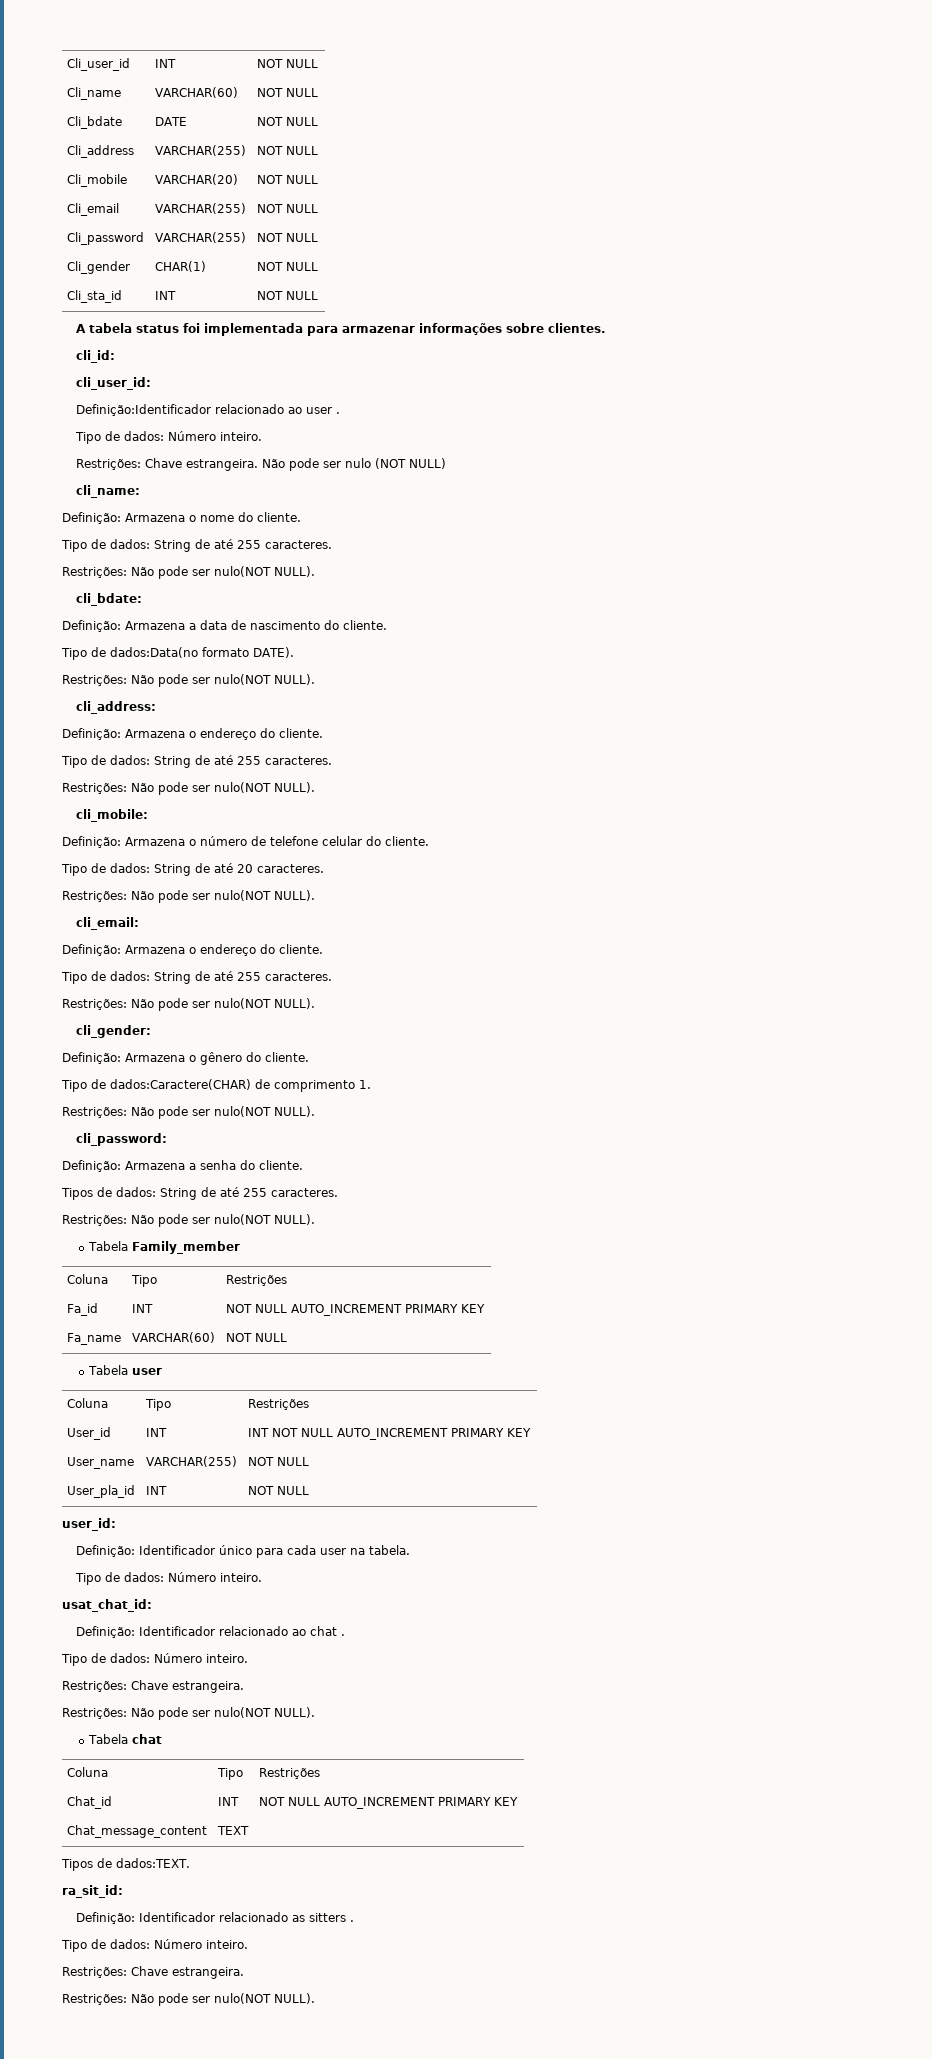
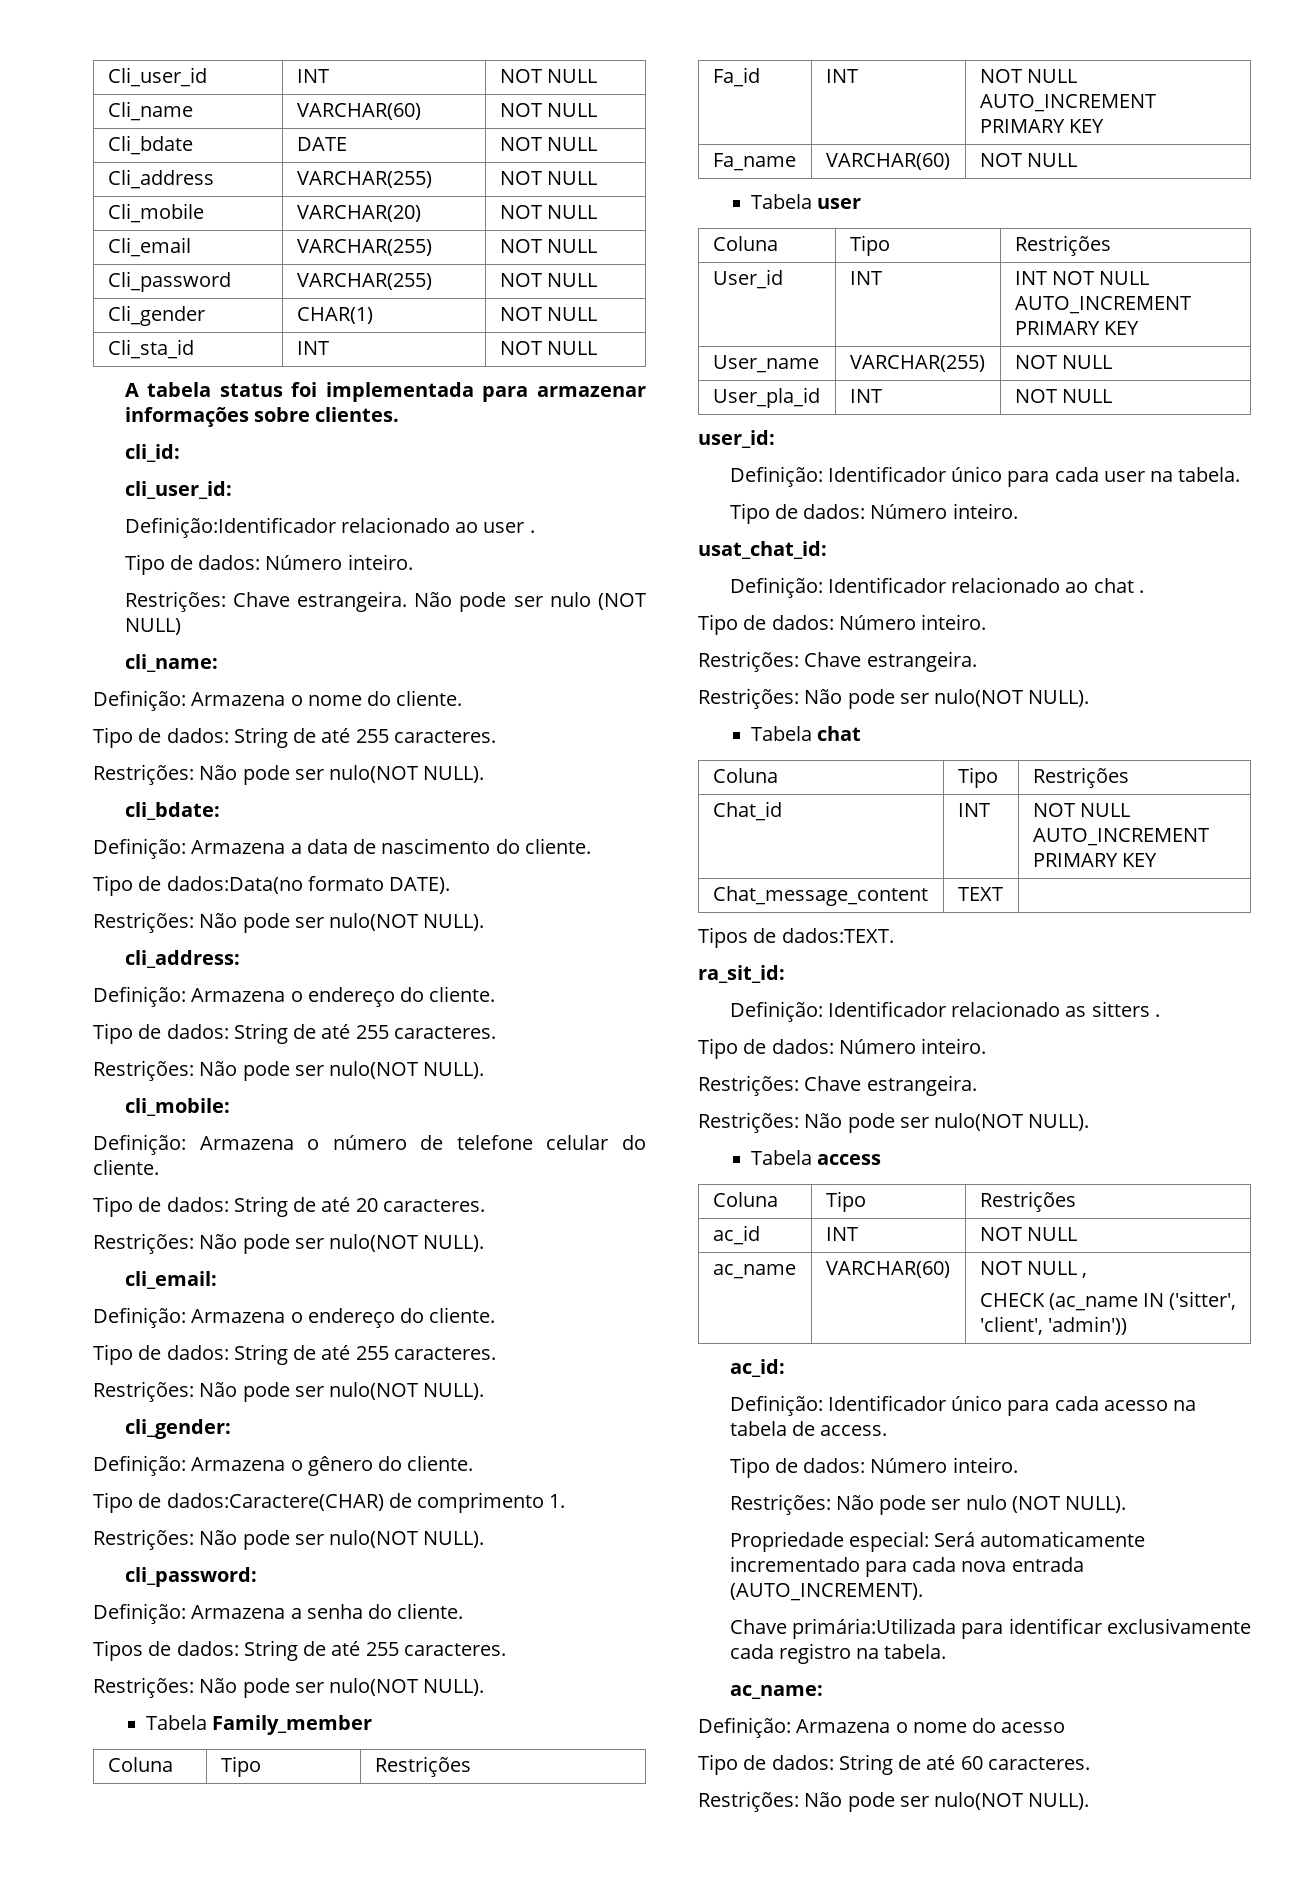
(315, 1998) none -> [750,1150,882,1165] [712,1192,778,1207] [825,1191,866,1212] [979,1191,1076,1212] [712,1225,760,1245] [825,1227,858,1241] [979,1227,1077,1241] [712,1264,796,1279] [825,1261,950,1278] [979,1261,1088,1278] [979,1291,1237,1311] [979,1316,1127,1335] [729,1359,785,1377] [729,1395,1197,1416] [729,1421,888,1436] [729,1457,1018,1478] [729,1494,1127,1515] [729,1531,1146,1552] [729,1556,1084,1577] [729,1583,923,1601] [729,1618,1251,1639] [729,1643,947,1664] [729,1685,823,1699] [698,1717,1066,1738] [698,1754,1090,1775] [698,1791,1090,1812] // Tabela access // Coluna | Tipo | Restrições // ac_id | INT | NOT NULL // ac_name | VARCHAR(60) | NOT NULL , // CHECK (ac_name IN ('sitter', 'client', 'admin')) // ac_id: // Definição: Identificador único para cada acesso na tabela de access. // Tipo de dados: Número inteiro. // Restrições: Não pode ser nulo (NOT NULL). // Propriedade especial: Será automaticamente incrementado para cada nova entrada (AUTO_INCREMENT). // Chave primária:Utilizada para identificar exclusivamente cada registro na tabela. // ac_name: // Definição: Armazena o nome do acesso // Tipo de dados: String de até 60 caracteres. // Restrições: Não pode ser nulo(NOT NULL).

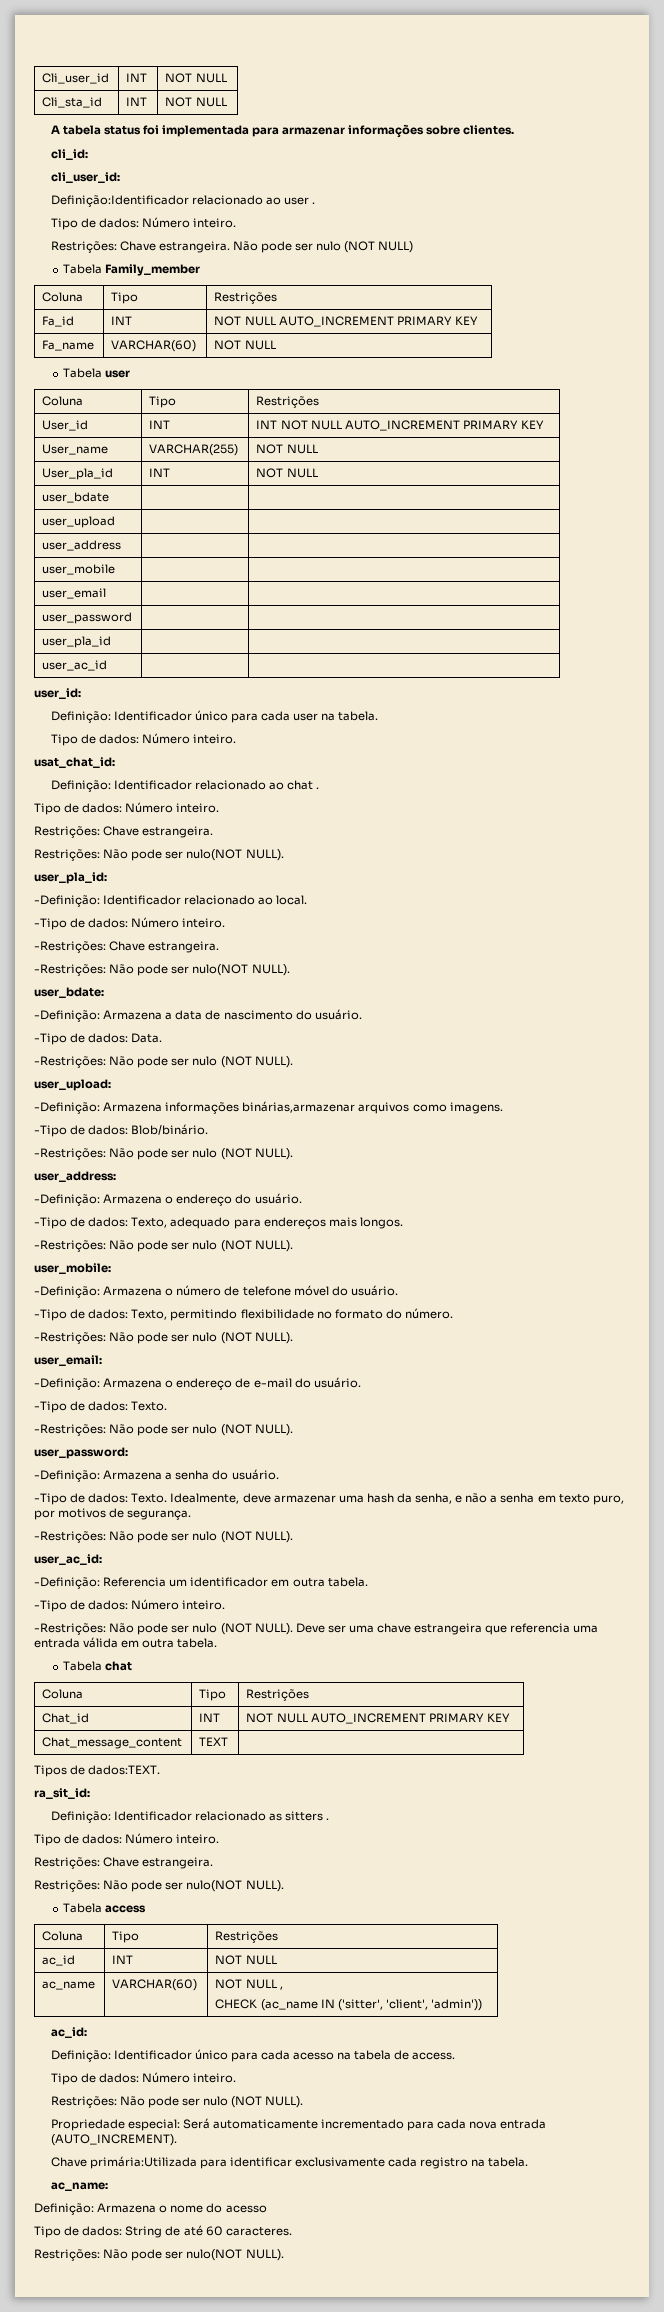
[107,101,193,121] [296,103,421,120] [499,103,597,117] [107,135,193,155] [296,137,347,151] [499,137,597,151] [107,169,214,189] [296,171,432,188] [499,171,597,185] [107,203,204,223] [296,205,421,222] [499,205,597,219] [107,237,191,257] [296,239,432,256] [499,239,597,253] [107,271,231,292] [296,273,432,290] [499,273,597,287] [107,305,205,326] [296,307,373,324] [499,307,597,321] // Cli_name | VARCHAR(60) | NOT NULL // Cli_bdate | DATE | NOT NULL // Cli_address | VARCHAR(255) | NOT NULL // Cli_mobile | VARCHAR(20) | NOT NULL // Cli_email | VARCHAR(255) | NOT NULL // Cli_password | VARCHAR(255) | NOT NULL // Cli_gender | CHAR(1) | NOT NULL -> (227, 78) none
[124,654,218,672] [93,690,463,711] [93,727,496,748] [93,764,485,785] [124,802,220,820] [93,838,591,859] [93,875,451,896] [93,912,485,933] [124,950,240,968] [93,986,496,1007] [93,1023,496,1044] [93,1060,485,1081] [124,1098,230,1116] [93,1134,646,1155] [93,1159,159,1175] [93,1196,485,1217] [93,1233,485,1254] [124,1271,217,1289] [93,1307,496,1328] [93,1344,496,1365] [93,1381,485,1402] [124,1419,231,1439] [93,1455,474,1476] [93,1492,566,1513] [93,1529,485,1550] [124,1567,257,1587] [93,1603,464,1624] [93,1640,506,1661] [93,1677,485,1698] // cli_name: // Definição: Armazena o nome do cliente. // Tipo de dados: String de até 255 caracteres. // Restrições: Não pode ser nulo(NOT NULL). // cli_bdate: // Definição: Armazena a data de nascimento do cliente. // Tipo de dados:Data(no formato DATE). // Restrições: Não pode ser nulo(NOT NULL). // cli_address: // Definição: Armazena o endereço do cliente. // Tipo de dados: String de até 255 caracteres. // Restrições: Não pode ser nulo(NOT NULL). // cli_mobile: // Definição: Armazena o número de telefone celular do cliente. // Tipo de dados: String de até 20 caracteres. // Restrições: Não pode ser nulo(NOT NULL). // cli_email: // Definição: Armazena o endereço do cliente. // Tipo de dados: String de até 255 caracteres. // Restrições: Não pode ser nulo(NOT NULL). // cli_gender: // Definição: Armazena o gênero do cliente. // Tipo de dados:Caractere(CHAR) de comprimento 1. // Restrições: Não pode ser nulo(NOT NULL). // cli_password: // Definição: Armazena a senha do cliente. // Tipos de dados: String de até 255 caracteres. // Restrições: Não pode ser nulo(NOT NULL). -> (414, 247) none
(1112, 396) none -> [42,492,110,503] [42,516,116,528] [42,540,122,551] [42,564,116,575] [42,588,107,599] [42,612,133,624] [42,636,112,648] [42,660,108,671] // user_bdate | | // user_upload | | // user_address | | // user_mobile | | // user_email | | // user_password | | // user_pla_id | | // user_ac_id | |
(1090, 698) none -> [34,872,107,884] [34,895,308,907] [34,917,226,930] [34,941,220,953] [34,964,290,976] [34,987,104,998] [34,1009,362,1022] [34,1033,163,1045] [34,1056,293,1068] [34,1079,111,1091] [34,1101,503,1114] [34,1124,209,1137] [34,1148,293,1160] [34,1171,116,1182] [34,1193,302,1206] [34,1217,403,1229] [34,1240,293,1252] [34,1263,111,1274] [34,1285,398,1298] [34,1308,453,1321] [34,1332,293,1344] [34,1355,102,1366] [34,1377,361,1390] [34,1401,168,1413] [34,1424,293,1436] [34,1447,128,1459] [34,1469,279,1482] [34,1493,624,1505] [34,1508,192,1520] [34,1531,293,1543] [34,1554,102,1565] [34,1577,368,1589] [34,1599,226,1612] [34,1623,599,1635] [34,1637,218,1648] // user_pla_id: // -Definição: Identificador relacionado ao local. // -Tipo de dados: Número inteiro. // -Restrições: Chave estrangeira. // -Restrições: Não pode ser nulo(NOT NULL). // user_bdate: // -Definição: Armazena a data de nascimento do usuário. // -Tipo de dados: Data. // -Restrições: Não pode ser nulo (NOT NULL). // user_upload: // -Definição: Armazena informações binárias,armazenar arquivos como imagens. // -Tipo de dados: Blob/binário. // -Restrições: Não pode ser nulo (NOT NULL). // user_address: // -Definição: Armazena o endereço do usuário. // -Tipo de dados: Texto, adequado para endereços mais longos. // -Restrições: Não pode ser nulo (NOT NULL). // user_mobile: // -Definição: Armazena o número de telefone móvel do usuário. // -Tipo de dados: Texto, permitindo flexibilidade no formato do número. // -Restrições: Não pode ser nulo (NOT NULL). // user_email: // -Definição: Armazena o endereço de e-mail do usuário. // -Tipo de dados: Texto. // -Restrições: Não pode ser nulo (NOT NULL). // user_password: // -Definição: Armazena a senha do usuário. // -Tipo de dados: Texto. Idealmente, deve armazenar uma hash da senha, e não a senha em texto puro, por motivos de segurança. // -Restrições: Não pode ser nulo (NOT NULL). // user_ac_id: // -Definição: Referencia um identificador em outra tabela. // -Tipo de dados: Número inteiro. // -Restrições: Não pode ser nulo (NOT NULL). Deve ser uma chave estrangeira que referencia uma entrada válida em outra tabela.

